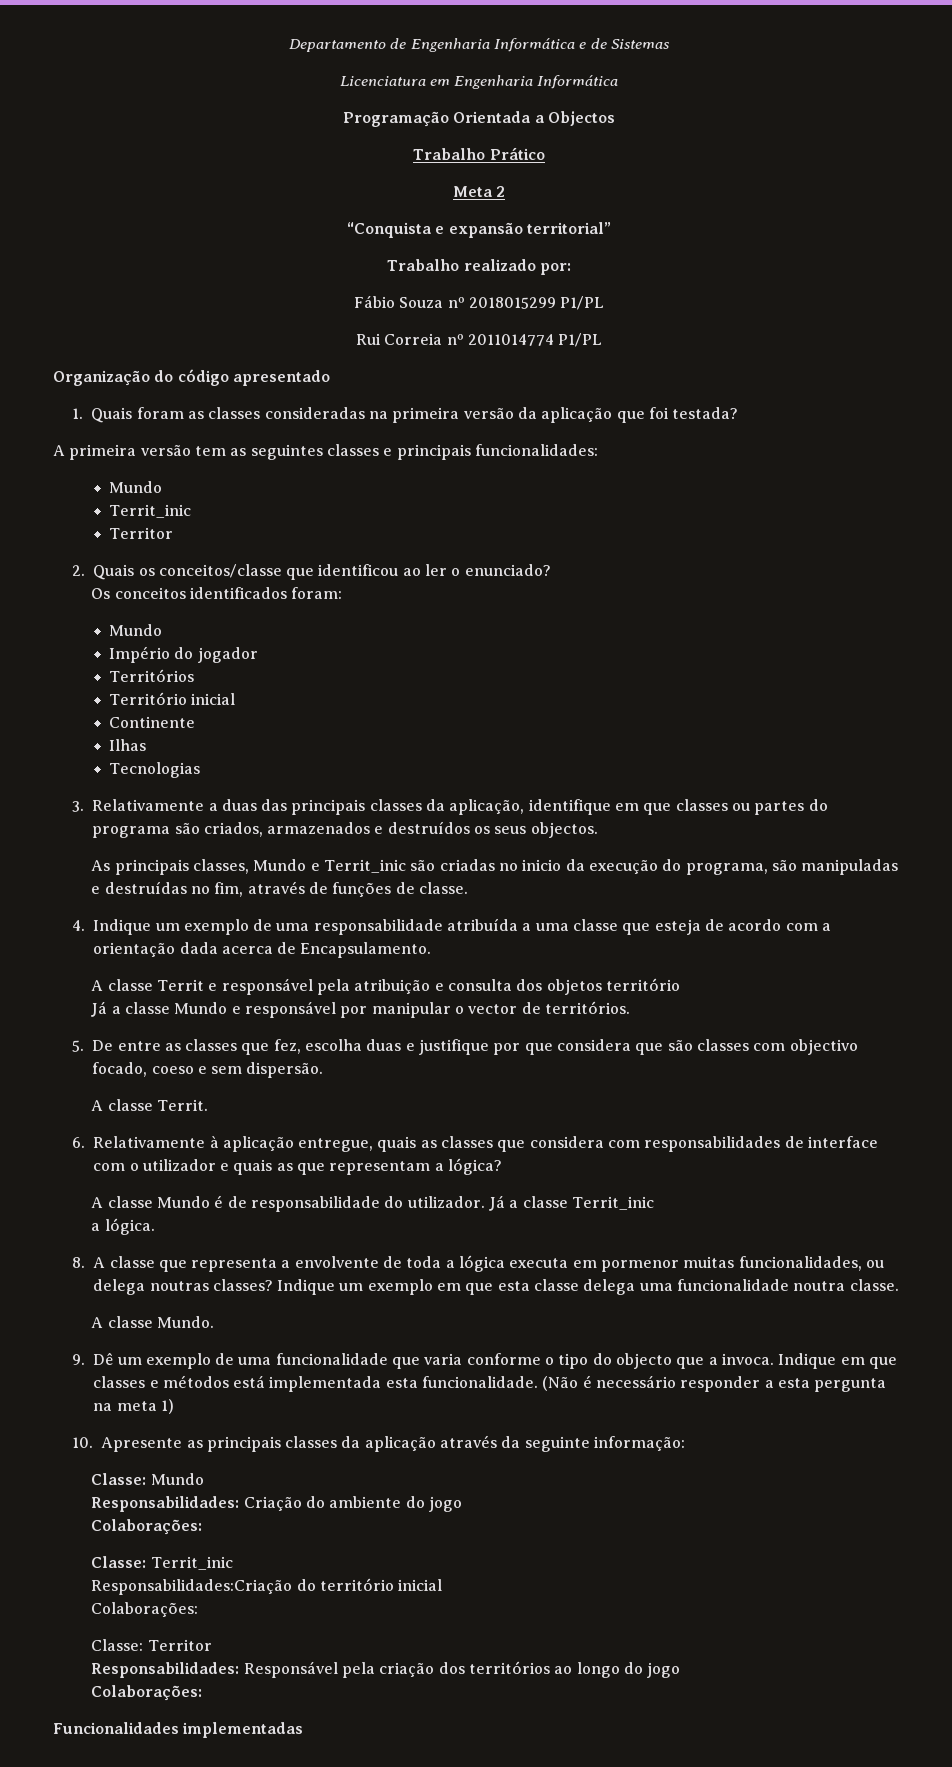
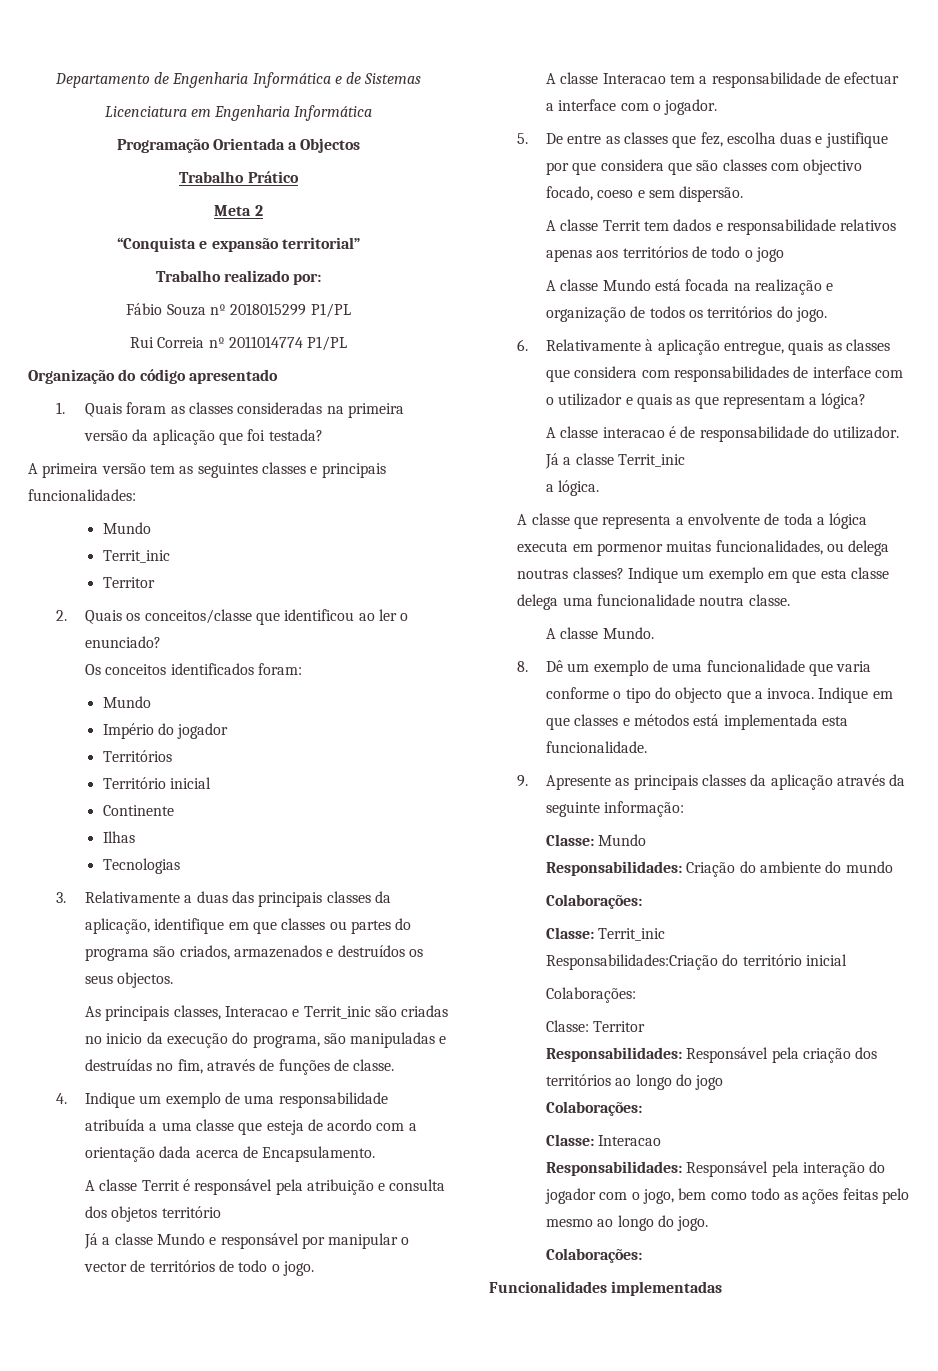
[253,859,307,871] Mundo -> [224,1006,288,1017] Interacao
[208,983,218,991] e -> [182,1179,190,1191] é
[544,1001,630,1014] territórios. -> [149,1260,314,1276] [545,72,900,88] [545,99,718,115] territórios de todo o jogo. // A classe Interacao tem a responsabilidade de efectuar a interface com o jogador.
[157,1099,209,1111] Territ. -> [602,219,897,235] [545,246,784,262] [545,279,834,295] [545,306,827,322] Territ tem dados e responsabilidade relativos apenas aos territórios de todo o jogo // A classe Mundo está focada na realização e organização de todos os territórios do jogo.
[157,1196,211,1208] Mundo -> [602,427,665,438] interacao
[72,1257,86,1268] 8. -> (600, 488) none
[72,1354,86,1365] 9. -> [517,661,529,672] 8.
[542,1375,887,1392] [93,1399,174,1414] [72,1437,94,1448] (Não é necessário responder a esta pergunta na meta 1) // 10. -> [517,775,529,787] // 9.
[428,1496,462,1512] jogo -> [845,861,893,873] mundo
(203, 1693) none -> [545,1134,662,1146] [545,1161,886,1177] [544,1188,910,1204] [545,1215,709,1231] [545,1248,642,1263] // Classe: Interacao // Responsabilidades: Responsável pela interação do jogador com o jogo, bem como todo as ações feitas pelo mesmo ao longo do jogo. // Colaborações:

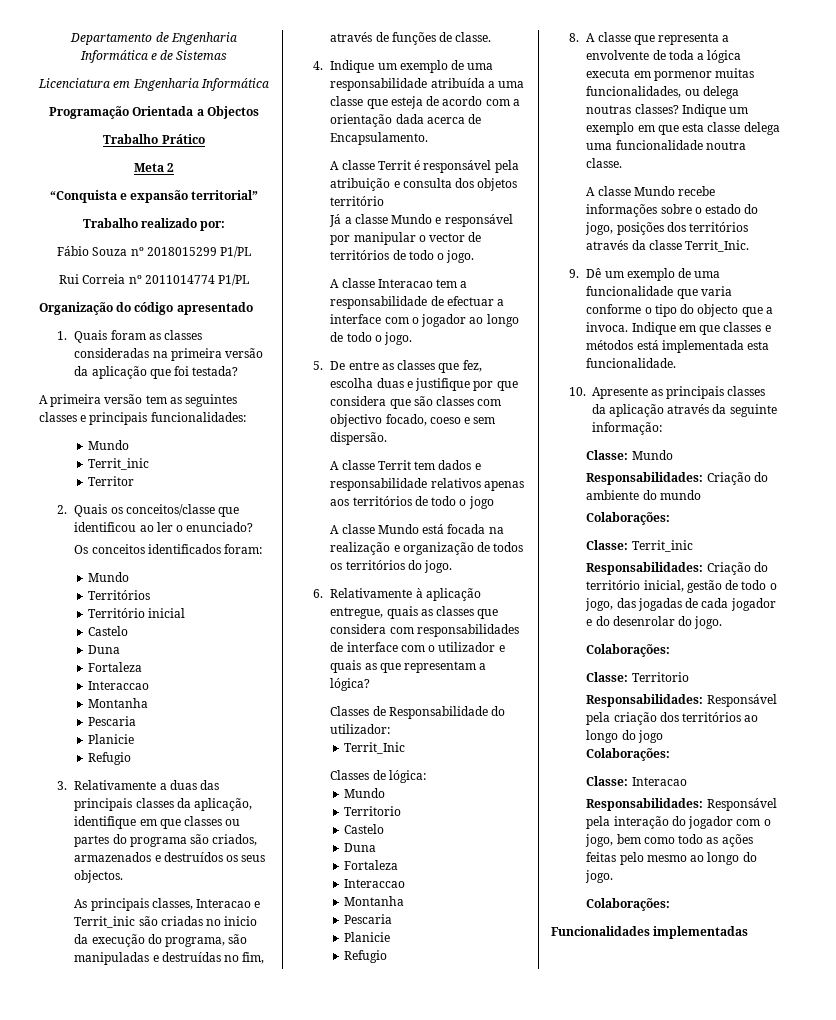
[102,723,229,739] // Império do jogador -> (129, 577) none
[102,805,174,816] [102,831,135,843] [102,858,180,874] Continente // Ilhas // Tecnologias -> [87,626,128,636] [87,645,120,654] [87,662,142,672] [87,681,149,690] [87,698,148,708] [87,716,136,726] [87,734,134,744] [87,752,131,765] Castelo // Duna // Fortaleza // Interaccao // Montanha // Pescaria // Planicie // Refugio
[664,99,718,115] jogador. -> [421,314,519,327] [330,332,413,345] jogador ao longo de todo o jogo.
[545,426,900,442] [544,453,685,469] [545,480,600,496] A classe interacao é de responsabilidade do utilizador. Já a classe Territ_inic // a lógica. // -> [330,706,506,719] [330,724,391,734] [343,742,405,754] [330,770,426,783] [343,788,385,798] [343,806,401,816] [343,824,384,834] [343,843,376,852] [343,860,398,870] [343,879,405,888] [343,896,404,906] [343,914,392,924] [343,932,390,942] [343,950,387,963] [568,33,579,42] Classes de Responsabilidade do utilizador: // Territ_Inic // Classes de lógica: // Mundo // Territorio // Castelo // Duna // Fortaleza // Interaccao // Montanha // Pescaria // Planicie // Refugio // 8.
[602,627,654,639] [517,661,529,672] Mundo. // 8. -> [633,186,716,196] [586,204,759,217] [585,222,749,235] [586,240,750,252] [568,269,579,278] Mundo recebe informações sobre o estado do jogo, posições dos territórios através da classe Territ_Inic. // 9.
[517,775,529,787] 9. -> [568,387,586,396] 10.
[545,954,847,970] [545,987,636,1003] [545,1020,646,1032] Responsabilidades:Criação do território inicial // Colaborações: // Classe: Territor -> [586,562,768,575] [586,580,777,593] [585,598,776,611] [586,616,723,629] [586,644,671,657] [586,672,689,682] Responsabilidades: Criação do território inicial, gestão de todo o jogo, das jogadas de cada jogador e do desenrolar do jogo. // Colaborações: // Classe: Territorio

